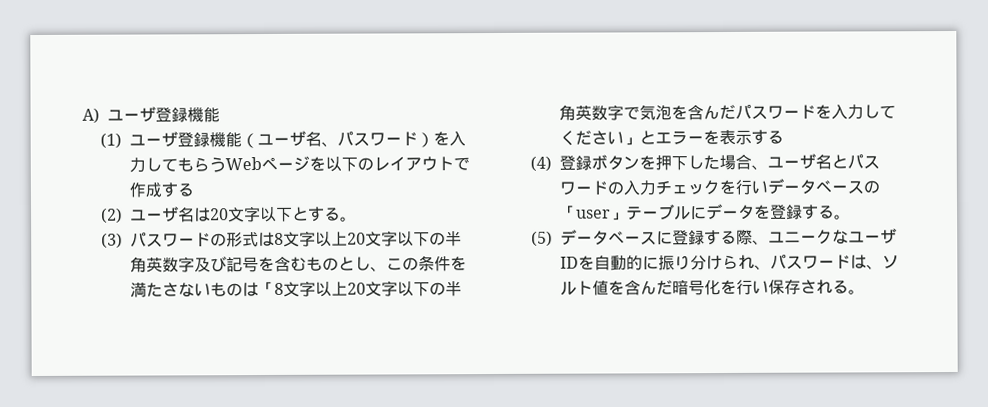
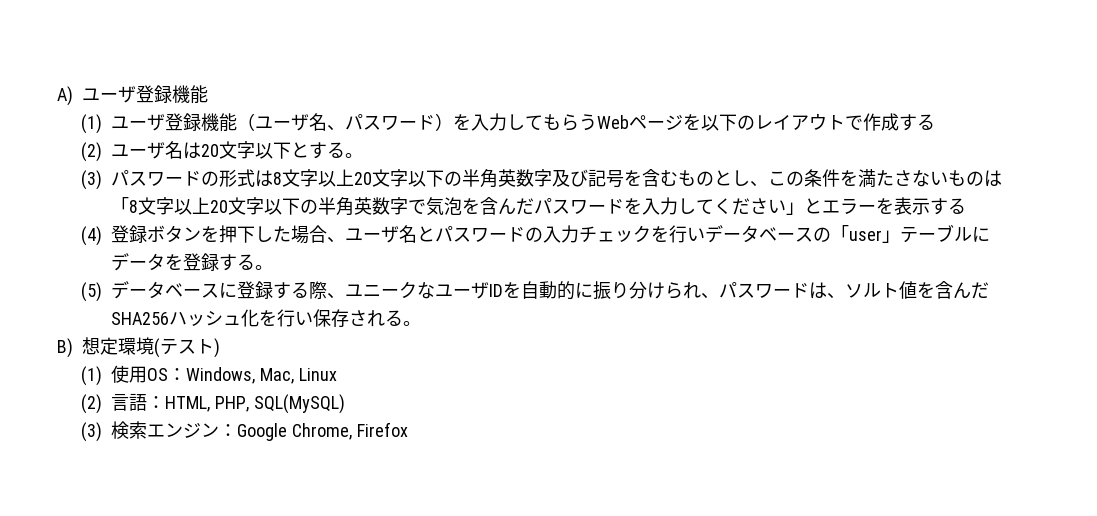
[671,279,705,296] 暗号 -> [110,311,241,326] SHA256ハッシュ
(865, 292) none -> [57,337,220,358] [80,365,337,386] [80,393,345,414] [80,421,408,442] // B)想定環境(テスト) // (1)使用OS：Windows, Mac, Linux // (2)言語：HTML, PHP, SQL(MySQL) // (3)検索エンジン：Google Chrome, Firefox

